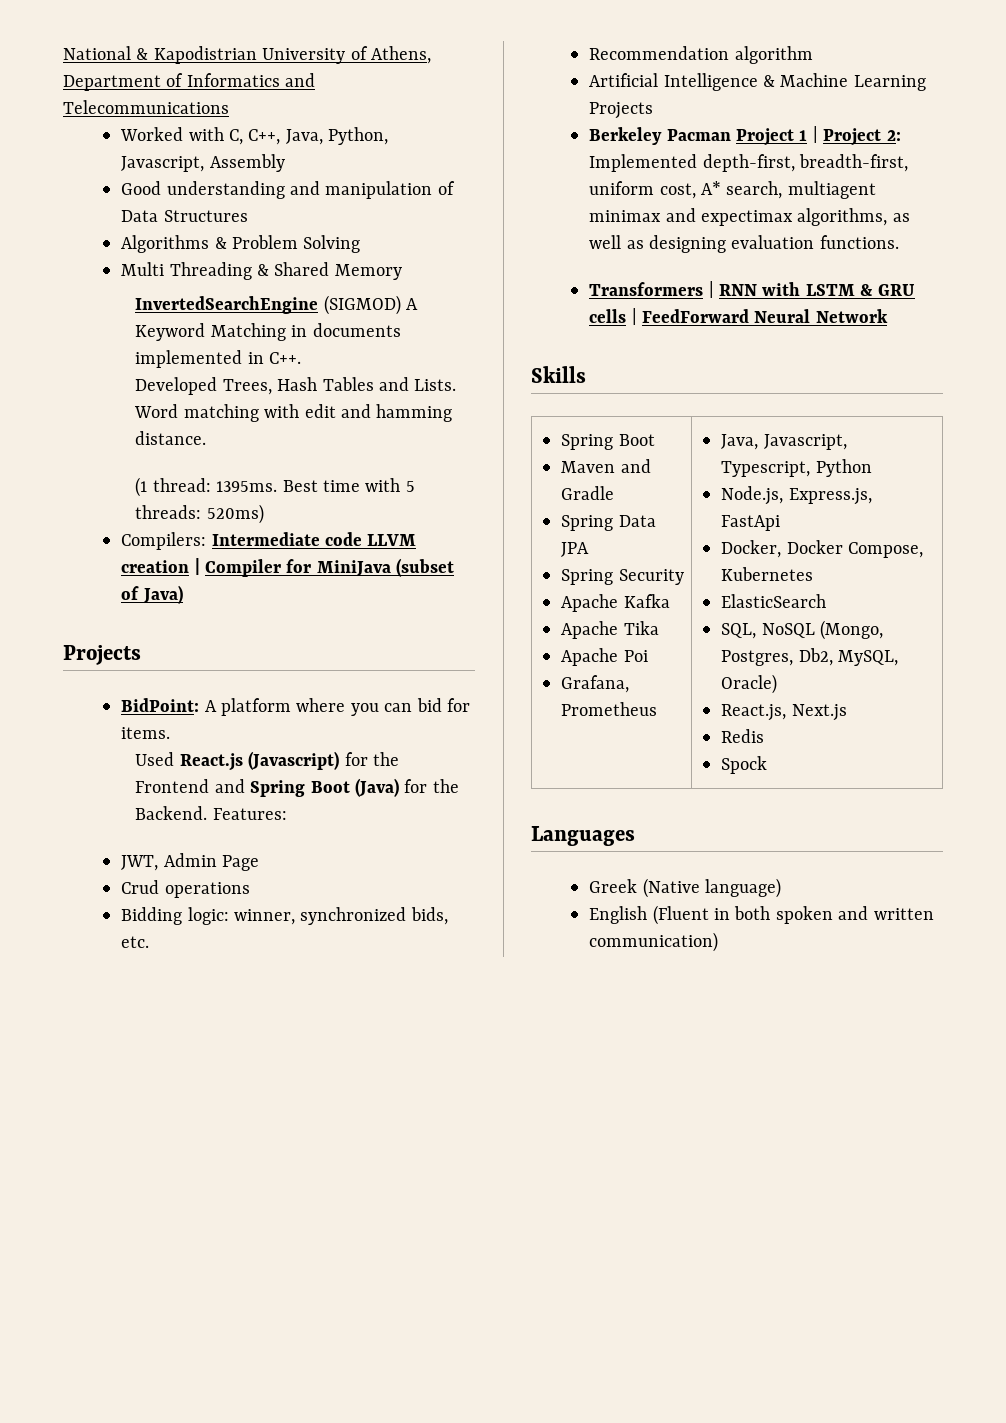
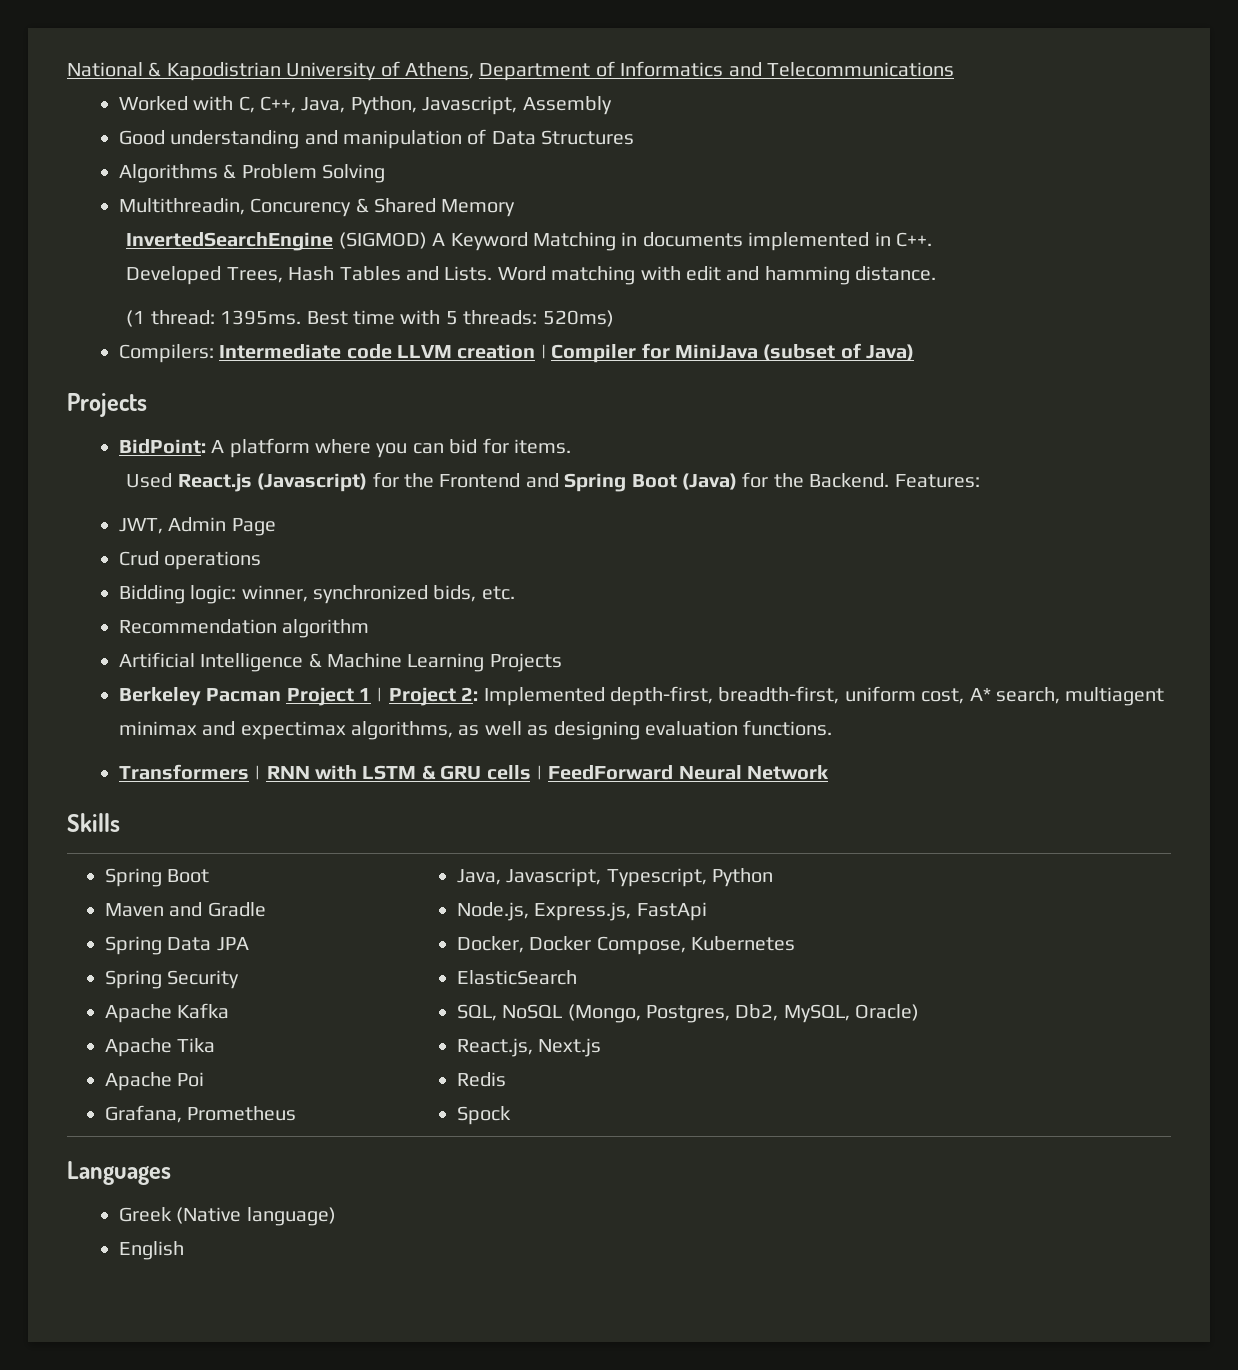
[121,262,252,280] Multi Threading -> [118,198,352,217] Multithreadin, Concurency
[652,905,934,925] [589,932,719,952] (Fluent in both spoken and written communication) -> (184, 1250) none

